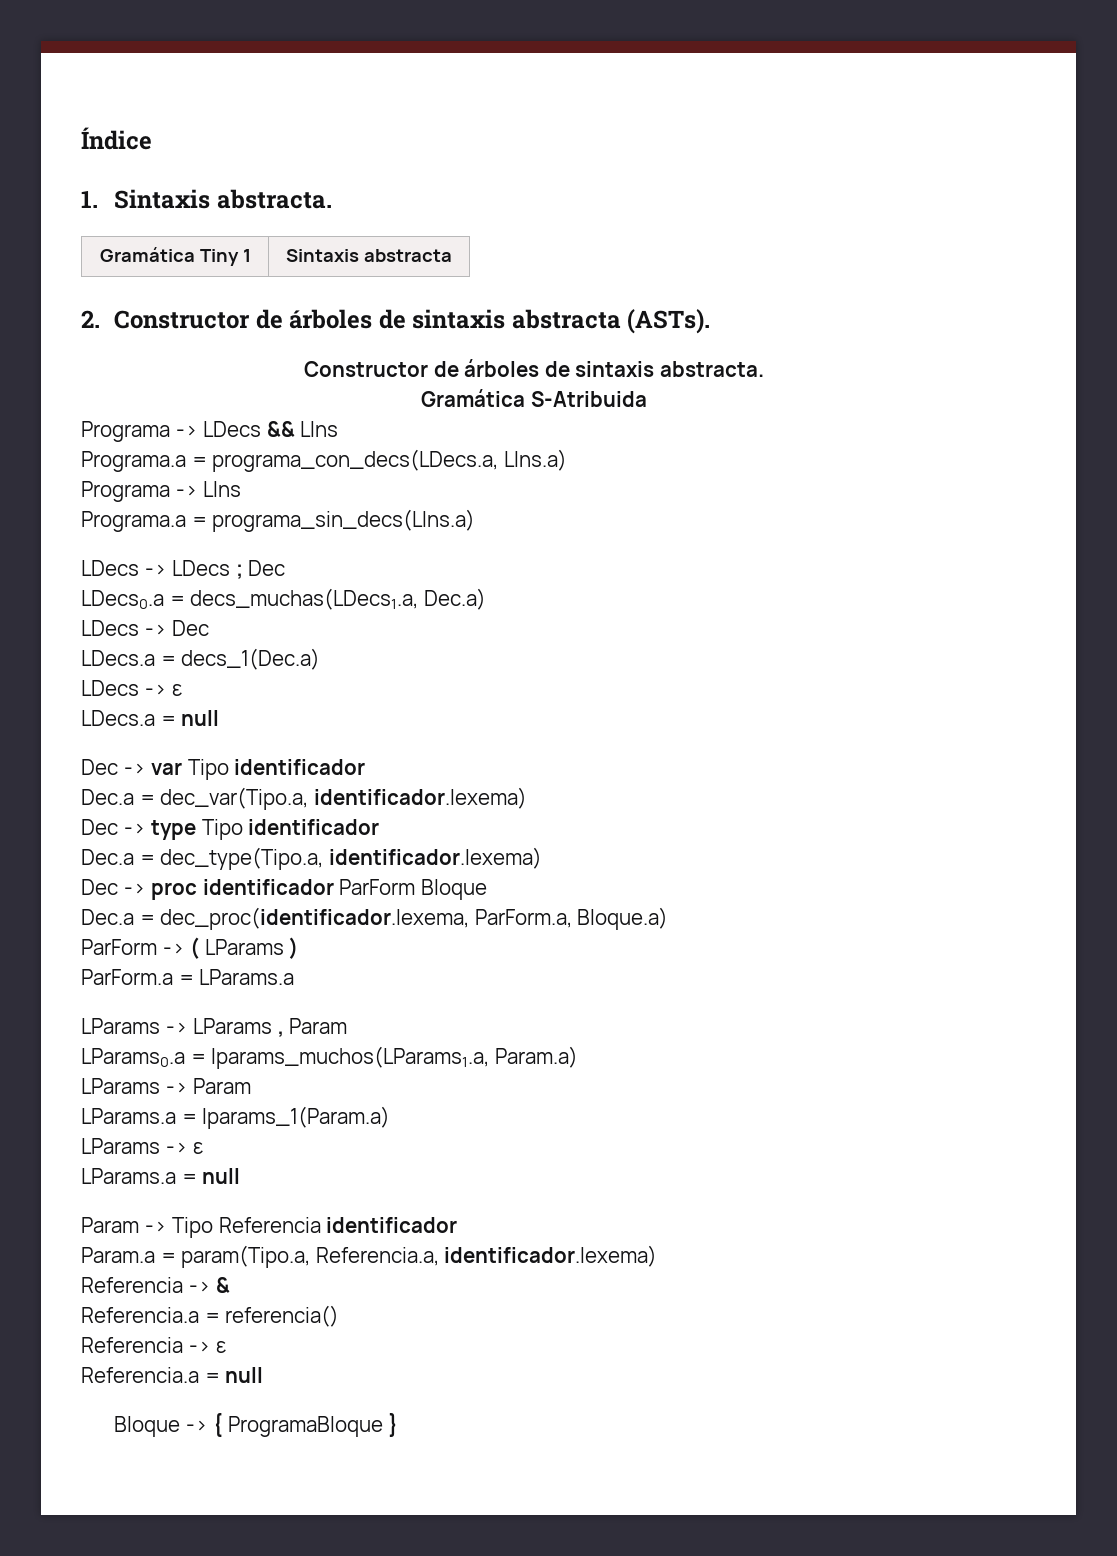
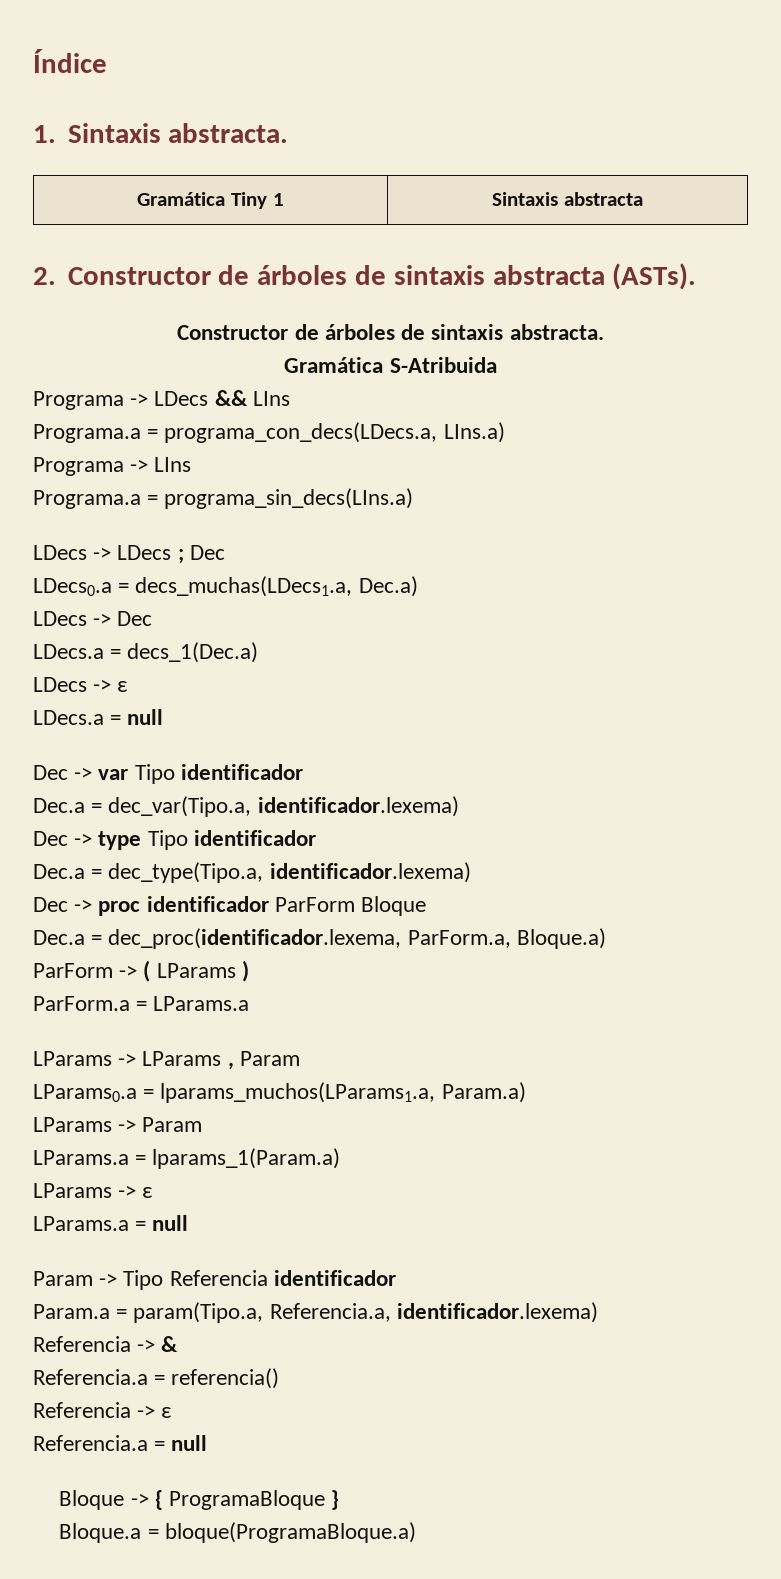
(398, 1425) none -> [59,1522,416,1543] // Bloque.a = bloque(ProgramaBloque.a)

